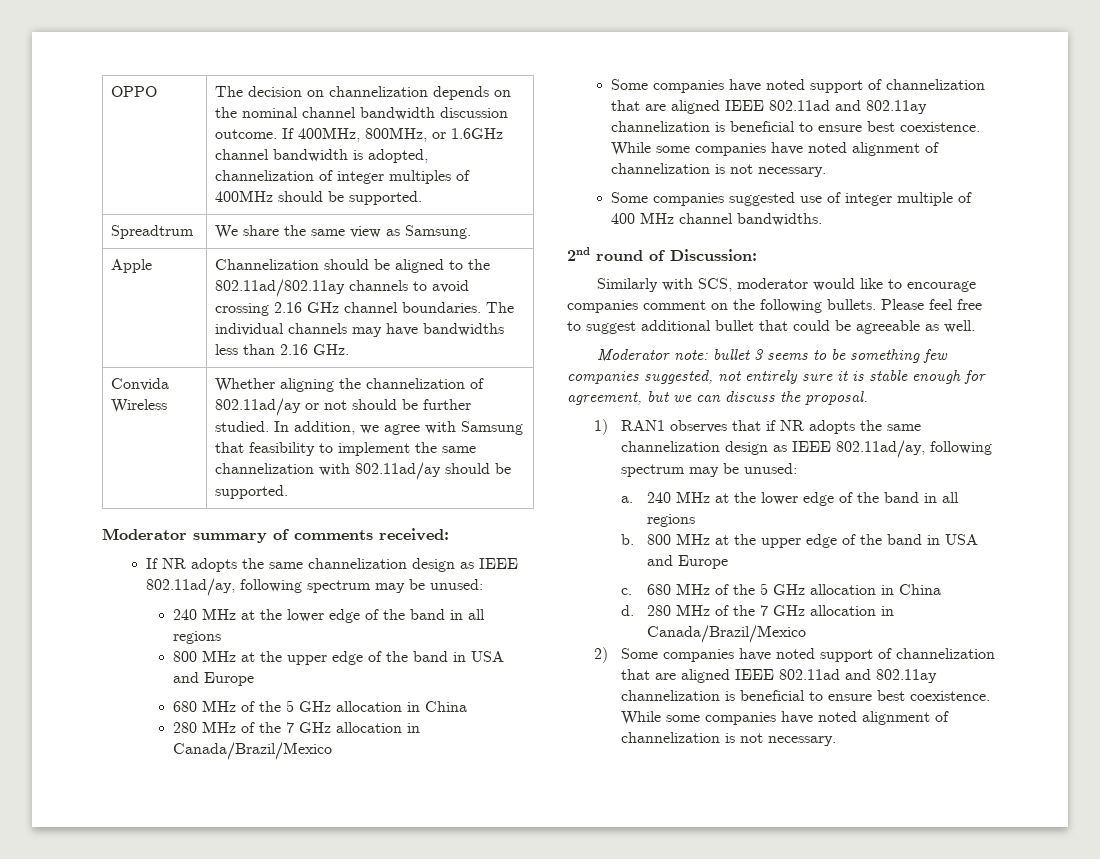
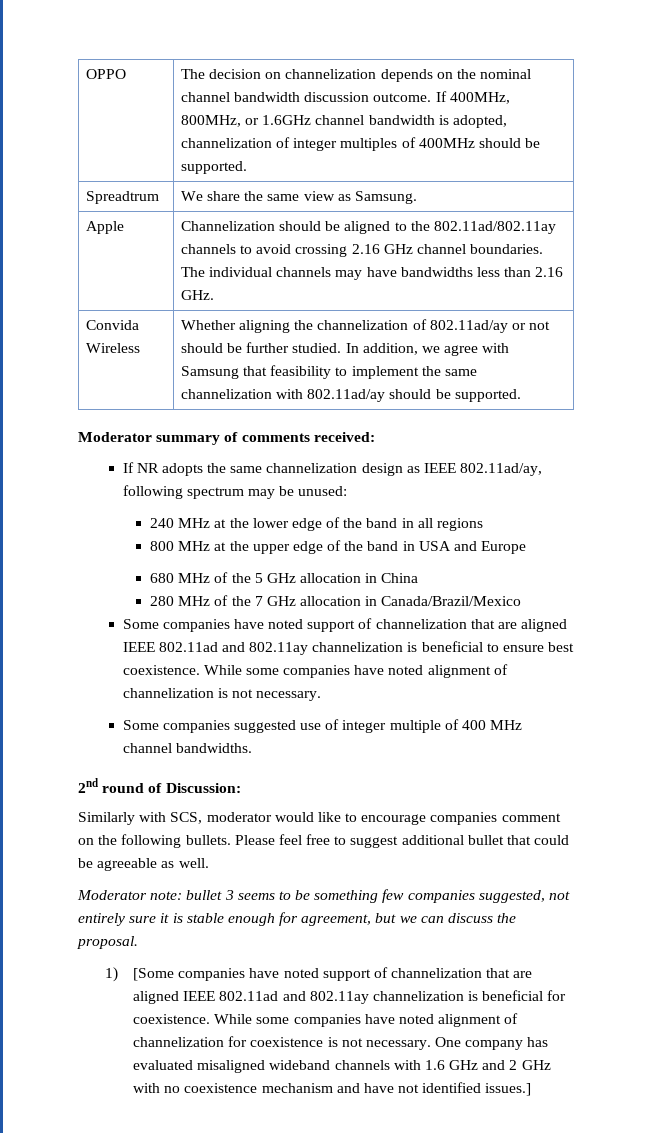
[620,420,921,434] [620,440,992,458] [620,463,797,477] [620,491,960,506] [647,514,696,527] [620,533,979,548] [647,555,729,569] [620,583,942,595] [620,604,895,616] [647,625,807,643] [593,647,658,663] RAN1 observes that if NR adopts the same channelization design as IEEE 802.11ad/ay, following spectrum may be unused: // a. 240 MHz at the lower edge of the band in all regions // b. 800 MHz at the upper edge of the band in USA and Europe // c. 680 MHz of the 5 GHz allocation in China // d. 280 MHz of the 7 GHz allocation in Canada/Brazil/Mexico // 2) Some -> [132,968,174,981] [Some
[808,690,990,701] [620,711,949,725] [620,732,836,746] to ensure best coexistence. While some companies have noted alignment of channelization is not necessary. -> [547,990,567,1001] [132,1013,519,1027] [132,1036,549,1050] [132,1060,551,1073] [132,1082,532,1096] for coexistence. While some companies have noted alignment of channelization for coexistence is not necessary. One company has evaluated misaligned wideband channels with 1.6 GHz and 2 GHz with no coexistence mechanism and have not identified issues.]

